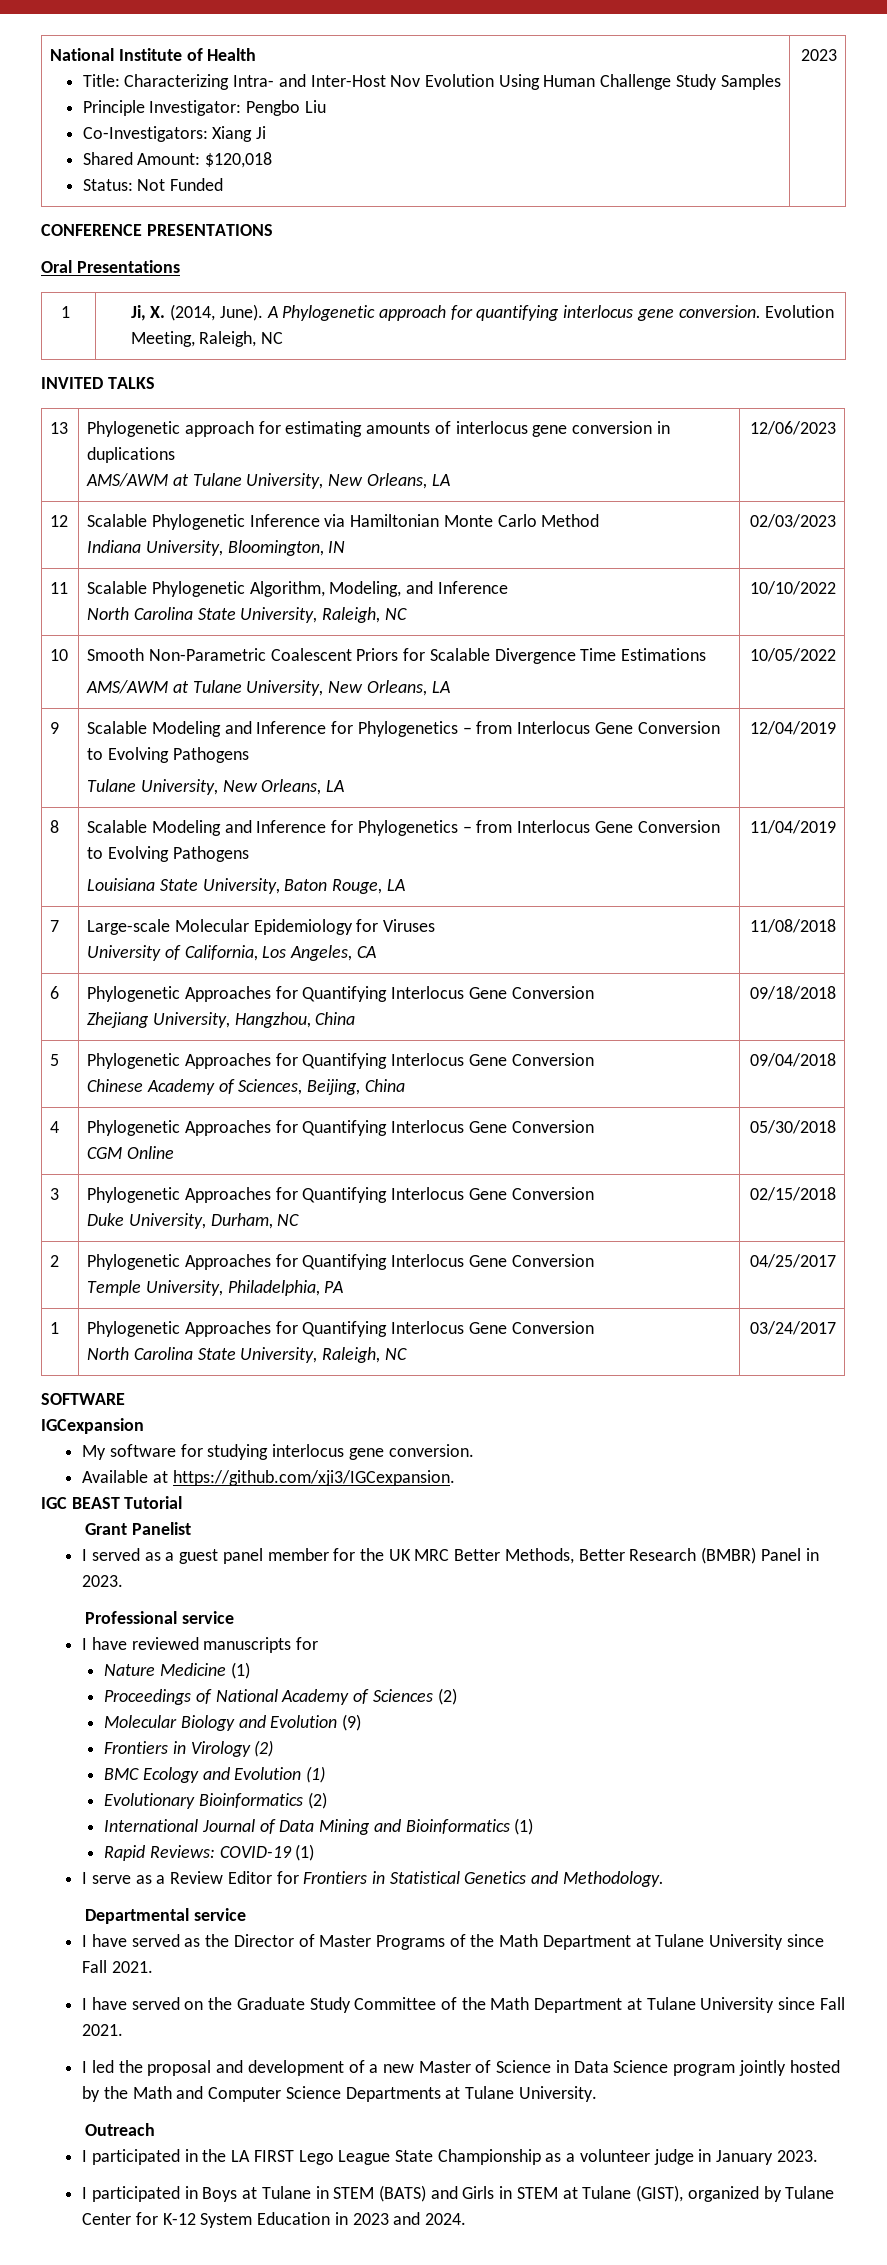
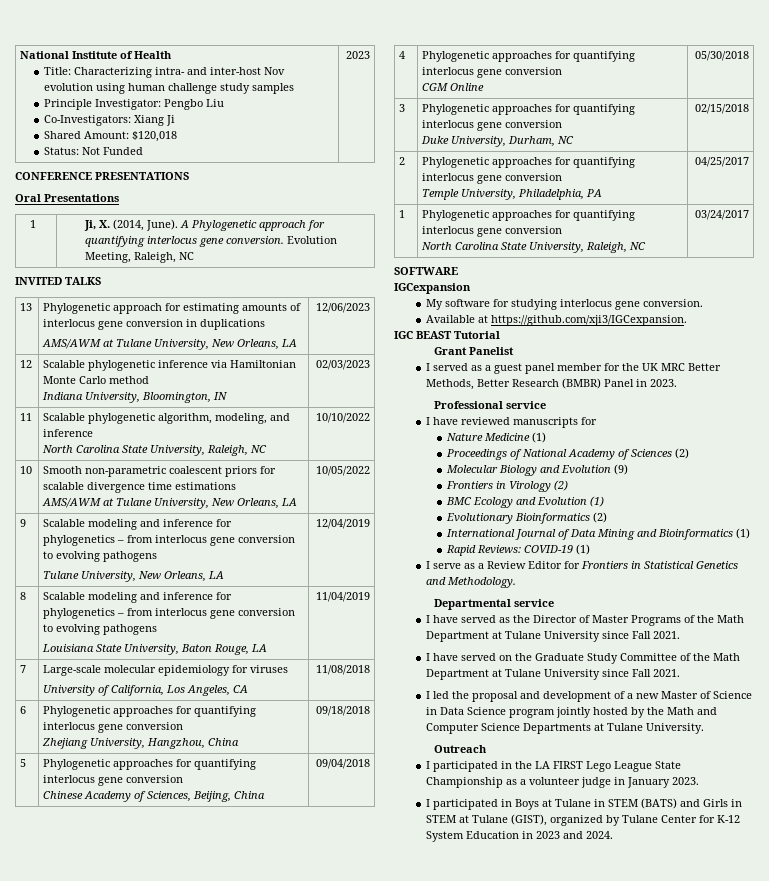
[233,74,781,90] Intra- and Inter-Host Nov Evolution Using Human Challenge Study Samples -> [155,67,286,75] [44,83,295,94] intra- and inter-host Nov evolution using human challenge study samples
[151,514,320,530] Phylogenetic Inference -> [88,360,209,371] phylogenetic inference
[541,514,600,527] Method -> [109,376,150,384] method
[151,581,508,597] Phylogenetic Algorithm, Modeling, and Inference -> [88,413,291,424] [43,429,94,437] phylogenetic algorithm, modeling, and inference
[148,648,707,664] Non-Parametric Coalescent Priors for Scalable Divergence Time Estimations -> [85,466,277,477] [43,482,237,493] non-parametric coalescent priors for scalable divergence time estimations
[151,721,720,737] [87,747,249,763] Modeling and Inference for Phylogenetics – from Interlocus Gene Conversion to Evolving Pathogens -> [88,519,233,530] [43,535,296,546] [43,551,158,562] modeling and inference for phylogenetics – from interlocus gene conversion to evolving pathogens
[151,820,720,836] [87,846,249,862] Modeling and Inference for Phylogenetics – from Interlocus Gene Conversion to Evolving Pathogens -> [88,592,233,603] [43,608,296,619] [43,624,158,635] modeling and inference for phylogenetics – from interlocus gene conversion to evolving pathogens
[174,919,436,935] Molecular Epidemiology for Viruses -> [104,665,289,676] molecular epidemiology for viruses
[184,986,594,1002] Approaches for Quantifying Interlocus Gene Conversion -> [113,706,257,717] [43,722,184,733] approaches for quantifying interlocus gene conversion
[184,1053,594,1069] Approaches for Quantifying Interlocus Gene Conversion -> [113,759,257,770] [43,775,184,786] approaches for quantifying interlocus gene conversion
[184,1120,594,1136] Approaches for Quantifying Interlocus Gene Conversion -> [492,51,636,62] [422,67,563,78] approaches for quantifying interlocus gene conversion
[184,1187,594,1203] Approaches for Quantifying Interlocus Gene Conversion -> [492,104,636,115] [422,120,563,131] approaches for quantifying interlocus gene conversion
[184,1254,594,1270] Approaches for Quantifying Interlocus Gene Conversion -> [492,157,636,168] [422,173,563,184] approaches for quantifying interlocus gene conversion
[184,1321,594,1337] Approaches for Quantifying Interlocus Gene Conversion -> [492,210,636,221] [422,226,563,237] approaches for quantifying interlocus gene conversion

